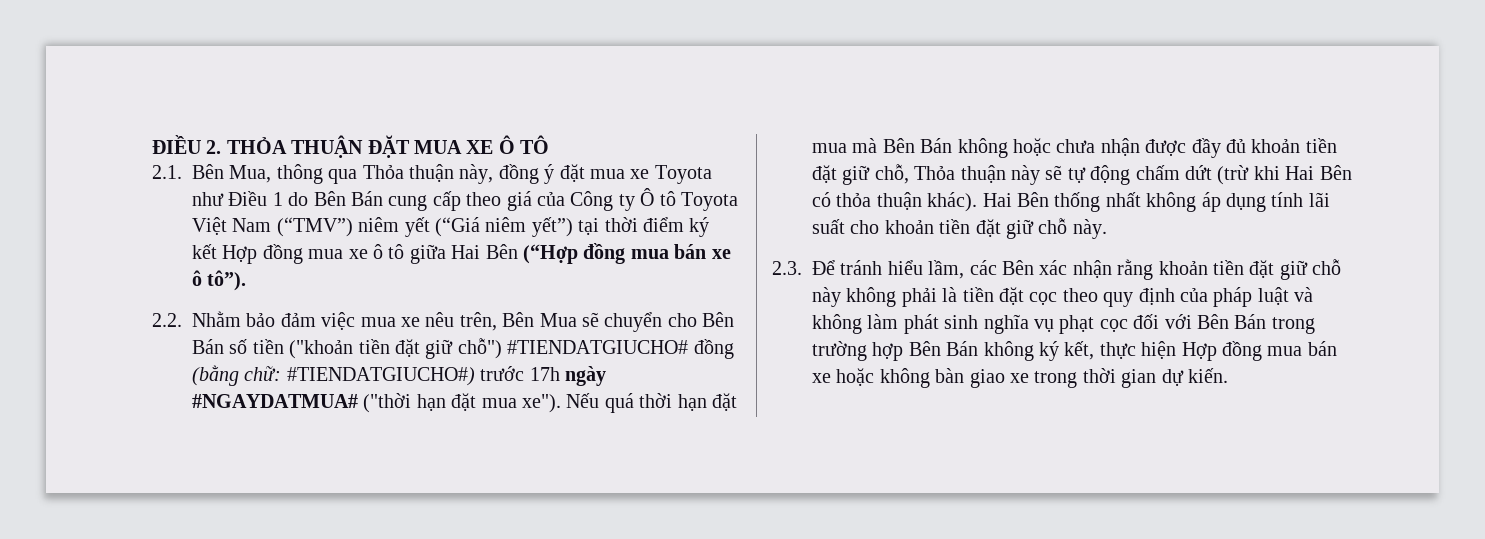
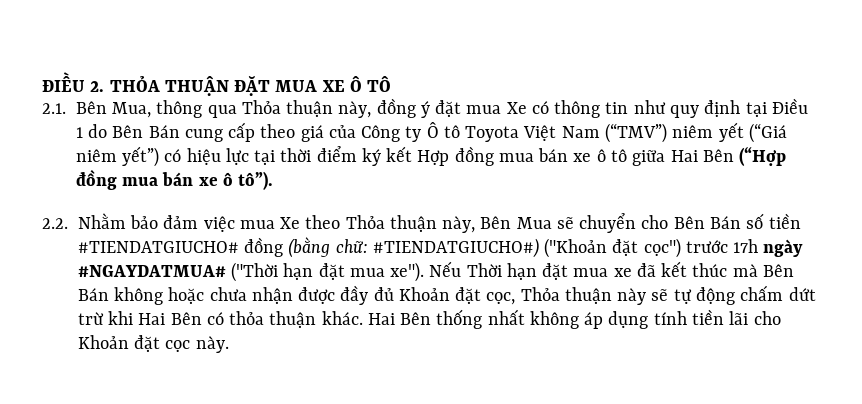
[630,165,712,184] [192,192,224,206] xe Toyota như -> [506,100,767,118] Xe có thông tin như quy định tại
(573, 227) none -> [164,148,249,165] có hiệu lực
(344, 254) none -> [538,148,569,162] bán
[401,312,497,331] xe nêu trên, -> [280,215,476,233] Xe theo Thỏa thuận này,
[289,338,502,359] ("khoản tiền đặt giữ chỗ") -> (801, 221) none
(475, 376) none -> [544,238,681,258] ("Khoản đặt cọc")
[363,393,412,413] ("thời -> [231,262,279,282] ("Thời
[604,393,737,413] [812,143,847,153] quá thời hạn đặt mua -> [466,261,728,280] Thời hạn đặt mua xe đã kết thúc
[1251,138,1337,153] [812,164,909,185] khoản tiền đặt giữ chỗ, -> [398,287,516,305] Khoản đặt cọc,
[1217,165,1250,185] (trừ -> [77,312,104,325] trừ
[927,192,978,212] khác). -> [321,311,363,325] khác.
[1308,192,1330,207] [812,218,1107,239] [772,259,1342,280] [812,287,1314,307] [812,314,1315,334] [812,341,1337,361] [812,368,1228,388] lãi suất cho khoản tiền đặt giữ chỗ này. // 2.3. Để tránh hiểu lầm, các Bên xác nhận rằng khoản tiền đặt giữ chỗ này không phải là tiền đặt cọc theo quy định của pháp luật và không làm phát sinh nghĩa vụ phạt cọc đối với Bên Bán trong trường hợp Bên Bán không ký kết, thực hiện Hợp đồng mua bán xe hoặc không bàn giao xe trong thời gian dự kiến. -> [691,309,781,325] [77,335,229,353] tiền lãi cho Khoản đặt cọc này.

